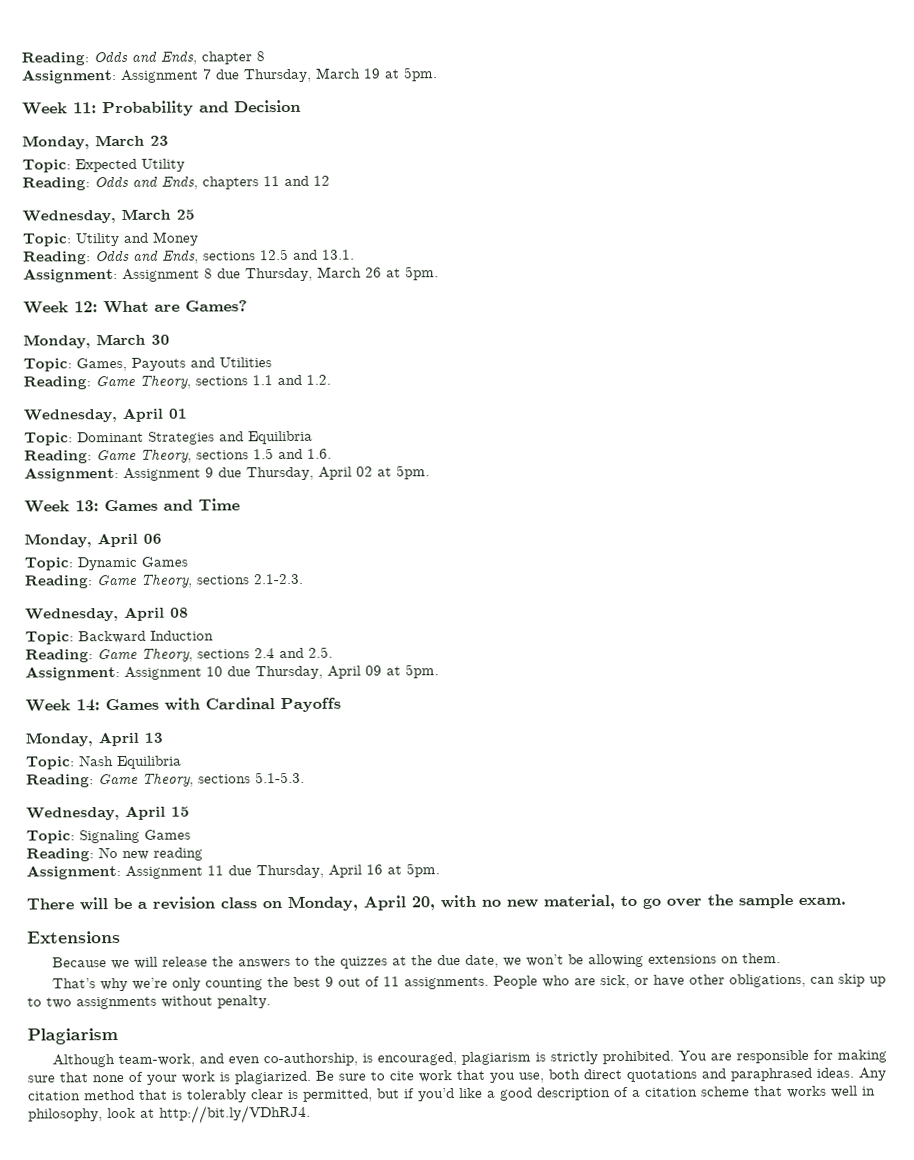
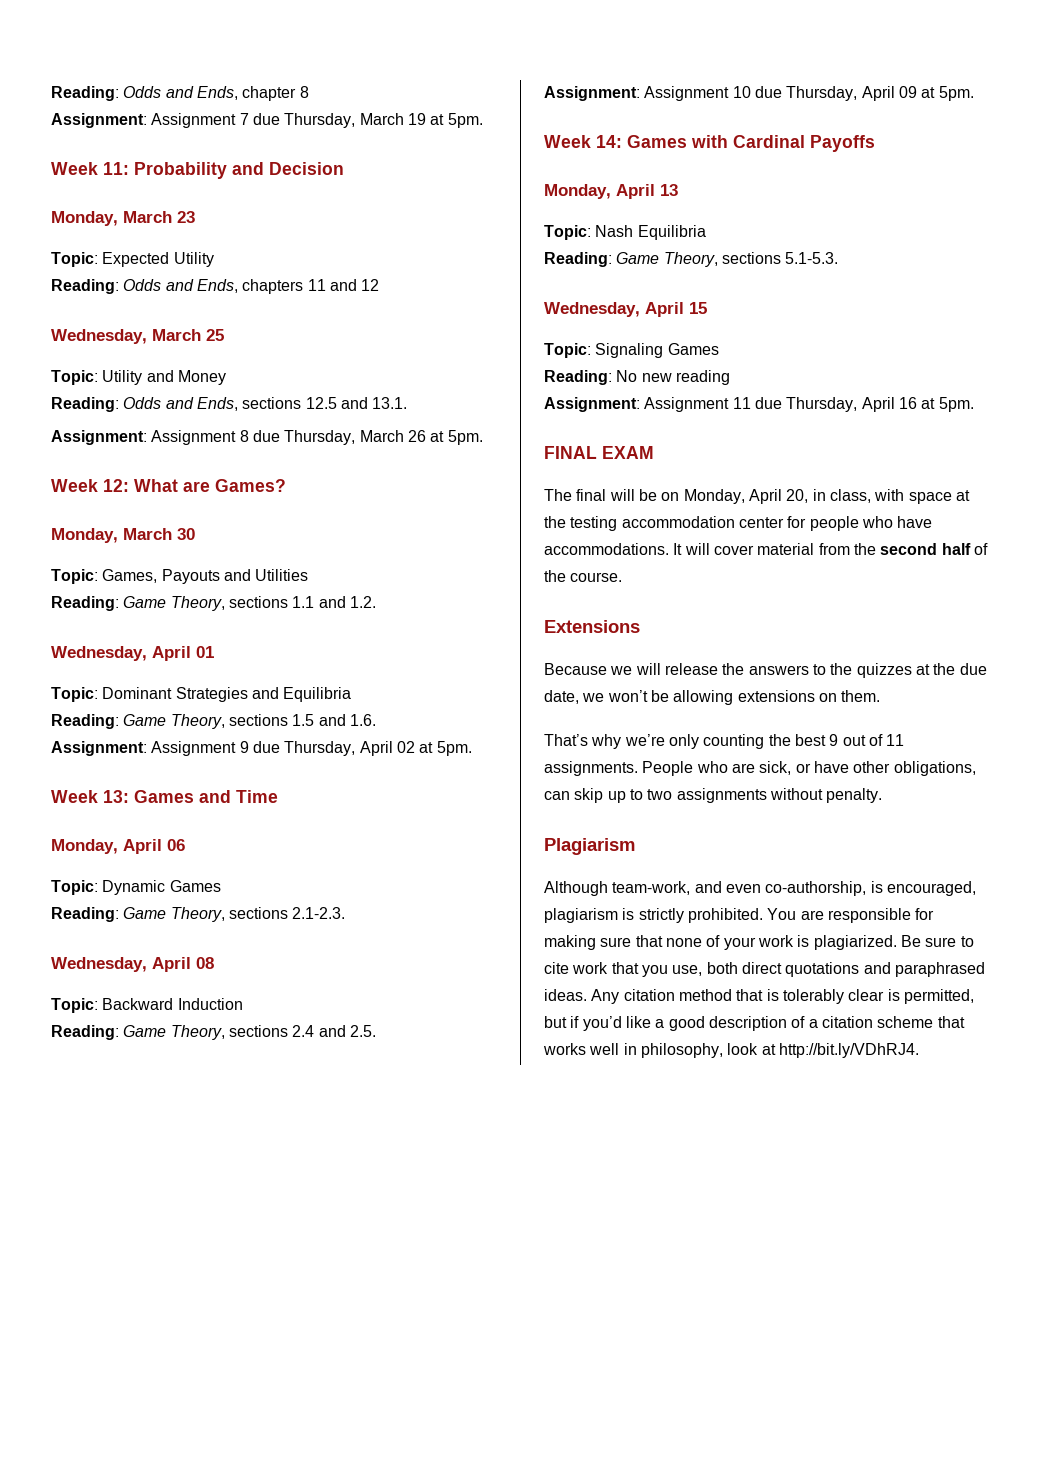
[26,894,846,912] There will be a revision class on Monday, April 20, with no new material, to go over the sample exam. -> [544,446,654,459] [544,489,970,504] [544,516,933,531] [544,543,988,555] [544,570,623,582] FINAL EXAM // The final will be on Monday, April 20, in class, with space at the testing accommodation center for people who have accommodations. It will cover material from the second half of the course.

